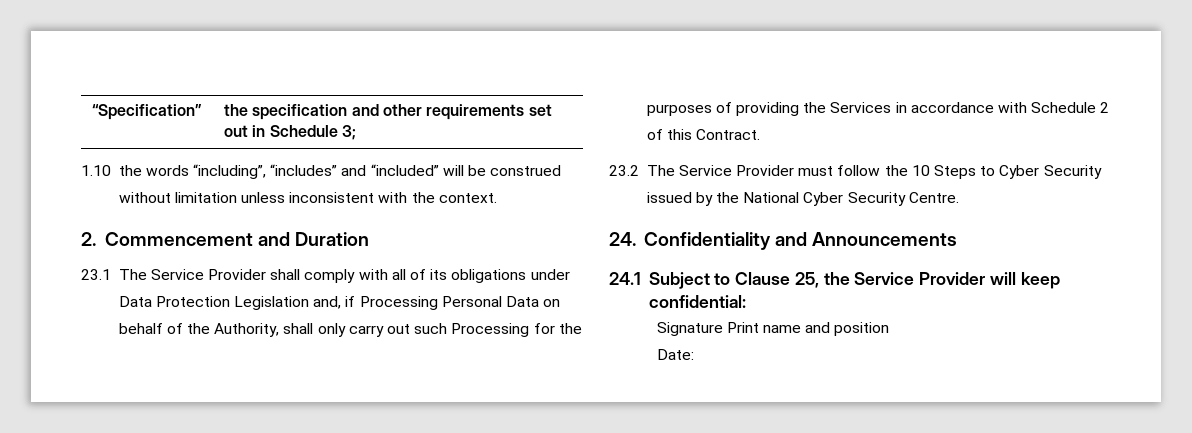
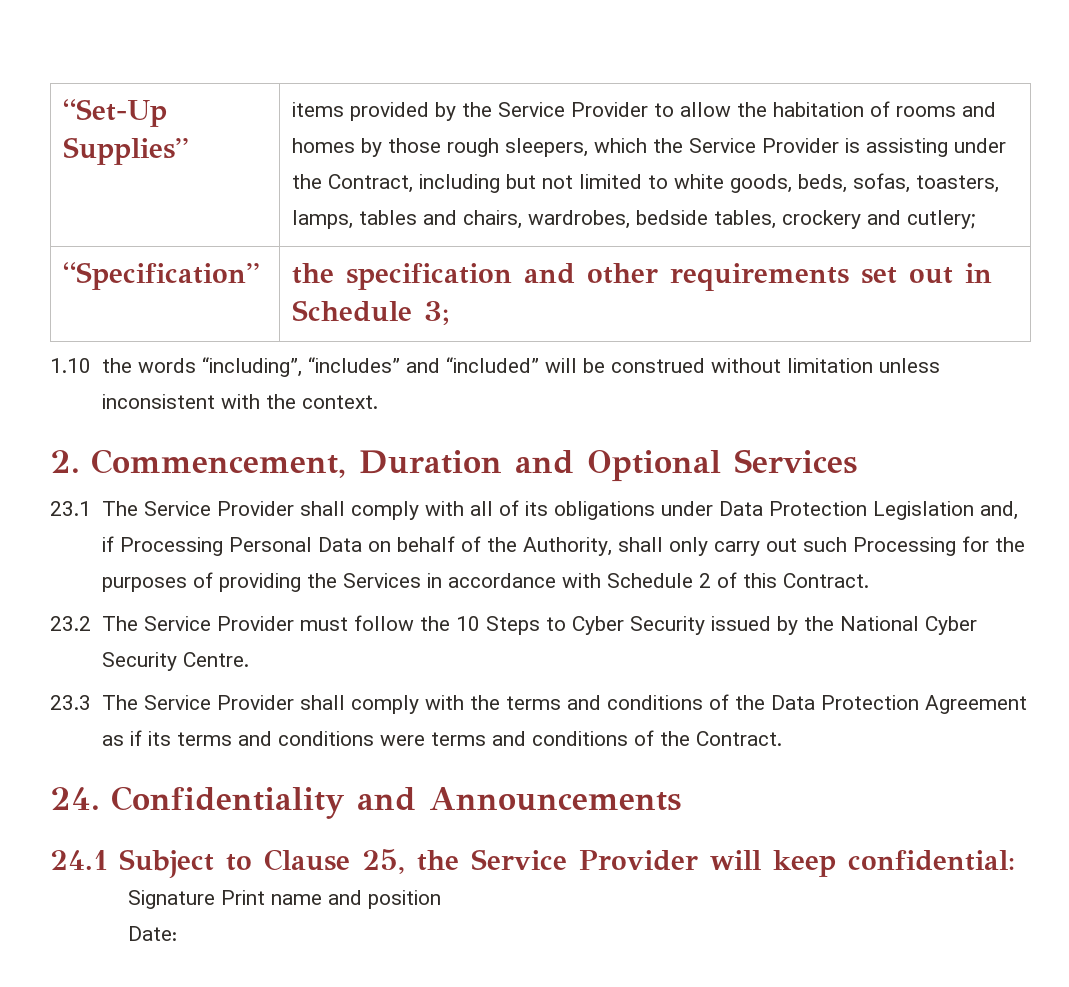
(92, 112) none -> [63,99,168,127] [63,137,189,165] [292,101,997,121] [292,138,1007,157] [292,173,1000,193] [292,210,976,229] “Set-Up Supplies” | items provided by the Service Provider to allow the habitation of rooms and homes by those rough sleepers, which the Service Provider is assisting under the Contract, including but not limited to white goods, beds, sofas, toasters, lamps, tables and chairs, wardrobes, bedside tables, crockery and cutlery; //
[104,232,370,246] Commencement and Duration -> [90,449,857,482] Commencement, Duration and Optional Services
(959, 197) none -> [50,694,1027,714] [101,730,782,746] // 23.3 The Service Provider shall comply with the terms and conditions of the Data Protection Agreement as if its terms and conditions were terms and conditions of the Contract.

